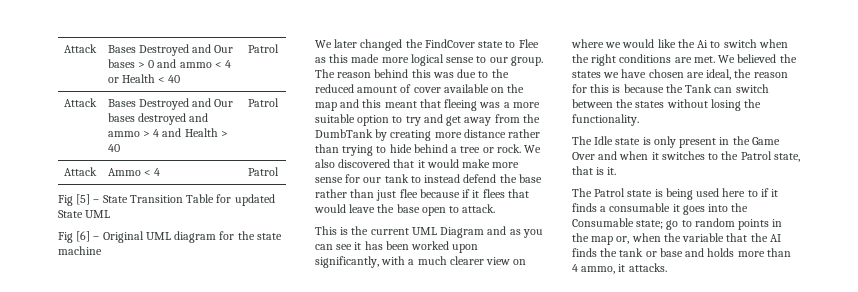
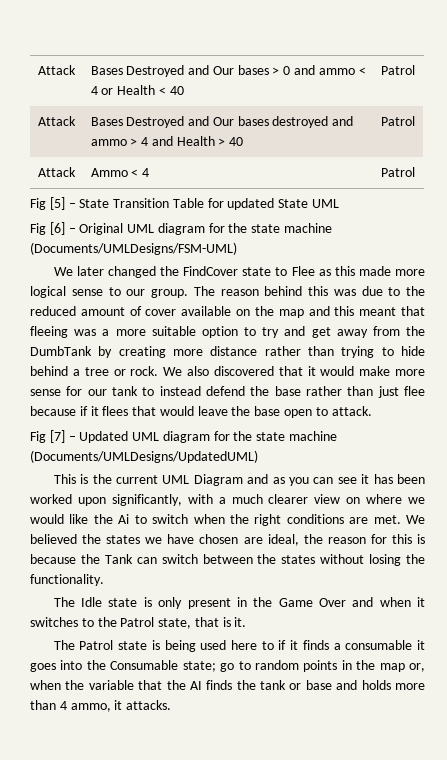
(102, 250) none -> [30,242,237,255] (Documents/UMLDesigns/FSM-UML)
(496, 208) none -> [30,430,338,443] [30,450,258,463] // Fig [7] – Updated UML diagram for the state machine (Documents/UMLDesigns/UpdatedUML)

